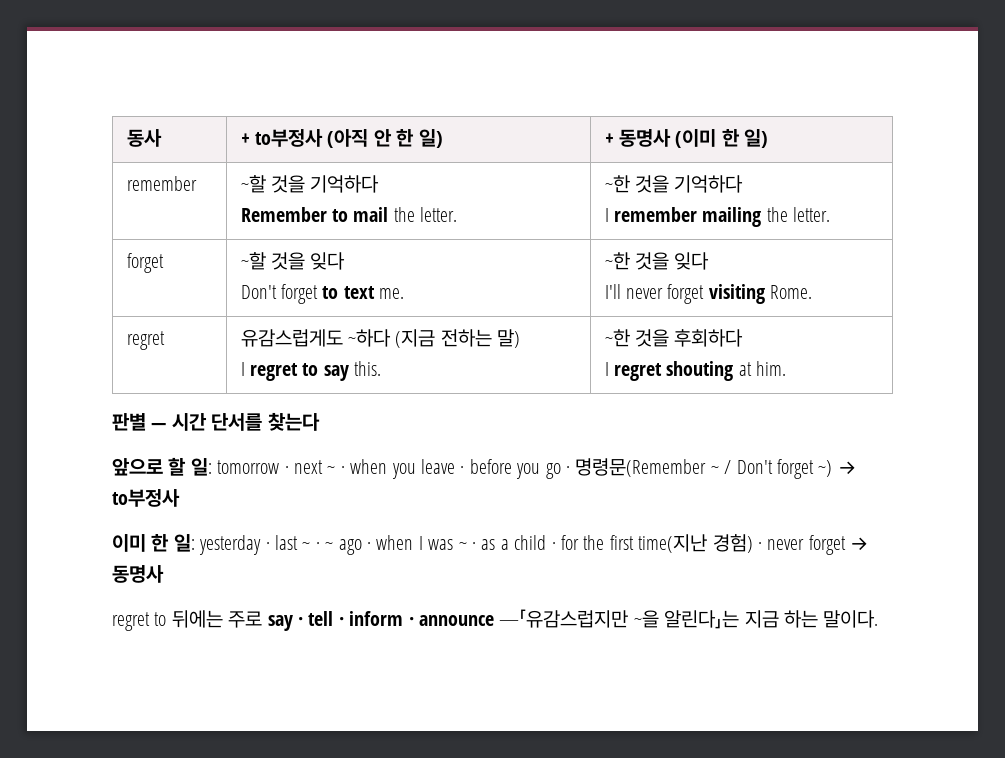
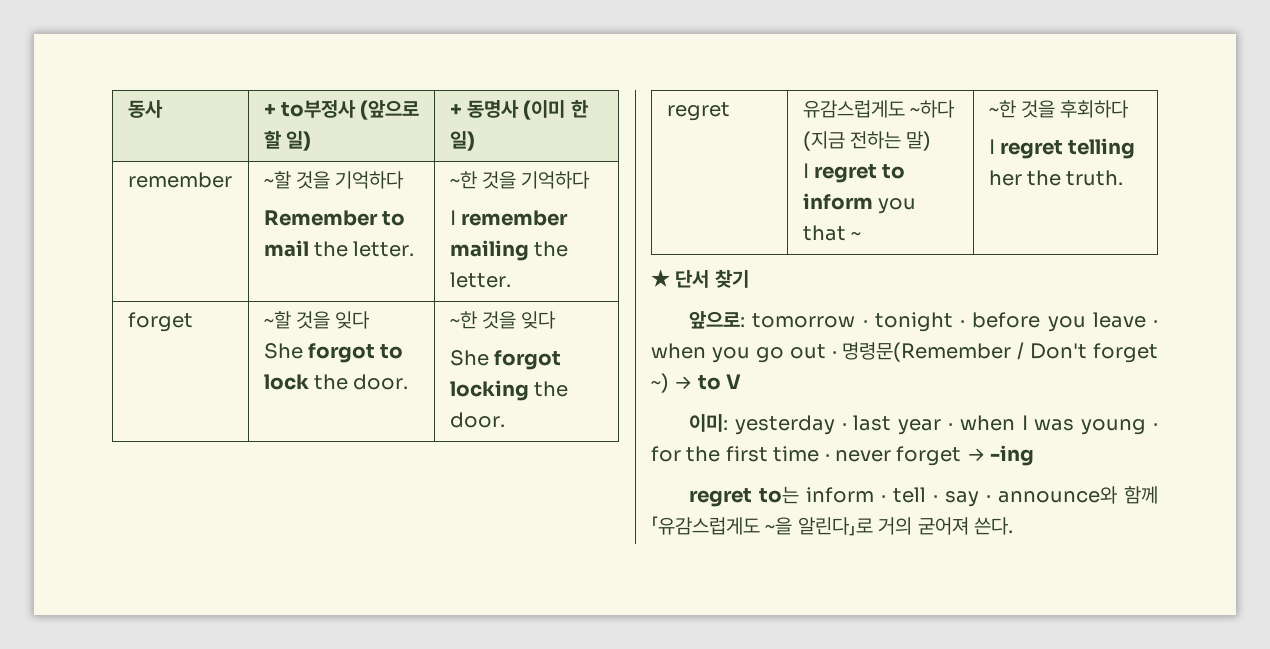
[327,129,415,148] (아직 안 한 -> [360,100,420,120] [263,130,282,149] (앞으로 할
[240,284,405,304] [604,252,710,270] [604,284,813,304] Don't forget to text me. | ~한 것을 잊다 // I'll never forget visiting Rome. -> [263,343,404,363] [263,374,409,390] [449,311,557,329] [449,350,561,370] [449,380,568,401] [449,412,505,428] She forgot to lock the door. | ~한 것을 잊다 // She forgot locking the door.
[323,361,382,381] say this. -> [802,193,916,214] [802,225,861,241] inform you that ~
[666,361,787,381] [112,412,320,431] [112,457,561,479] shouting at him. // 판별 — 시간 단서를 찾는다 // 앞으로 할 일: tomorrow · next ~ · when you leave · before you go -> [1068,138,1136,159] [988,170,1124,186] [651,269,749,288] [689,311,1158,332] [651,343,826,363] telling her the truth. // ★ 단서 찾기 // 앞으로: tomorrow · tonight · before you leave · when you go out
[710,466,719,474] ~ -> (1012, 352) none
[112,489,180,507] [112,534,547,555] to부정사 // 이미 한 일: yesterday · last ~ · ~ ago · when I was ~ · as a child -> [697,374,742,390] [689,414,1147,435] to V // 이미: yesterday · last year · when I was young
[638,534,753,553] time(지난 경험) -> [773,446,820,462] time
[112,565,164,583] [112,609,879,631] 동명사 // regret to 뒤에는 주로 say · tell · inform · announce —「유감스럽지만 ~을 알린다」는 지금 하는 말이다. -> [990,445,1035,466] [689,486,1158,507] [651,516,1013,536] -ing // regret to는 inform · tell · say · announce와 함께「유감스럽게도 ~을 알린다」로 거의 굳어져 쓴다.

